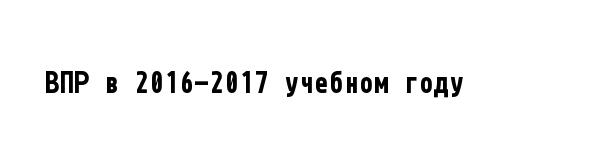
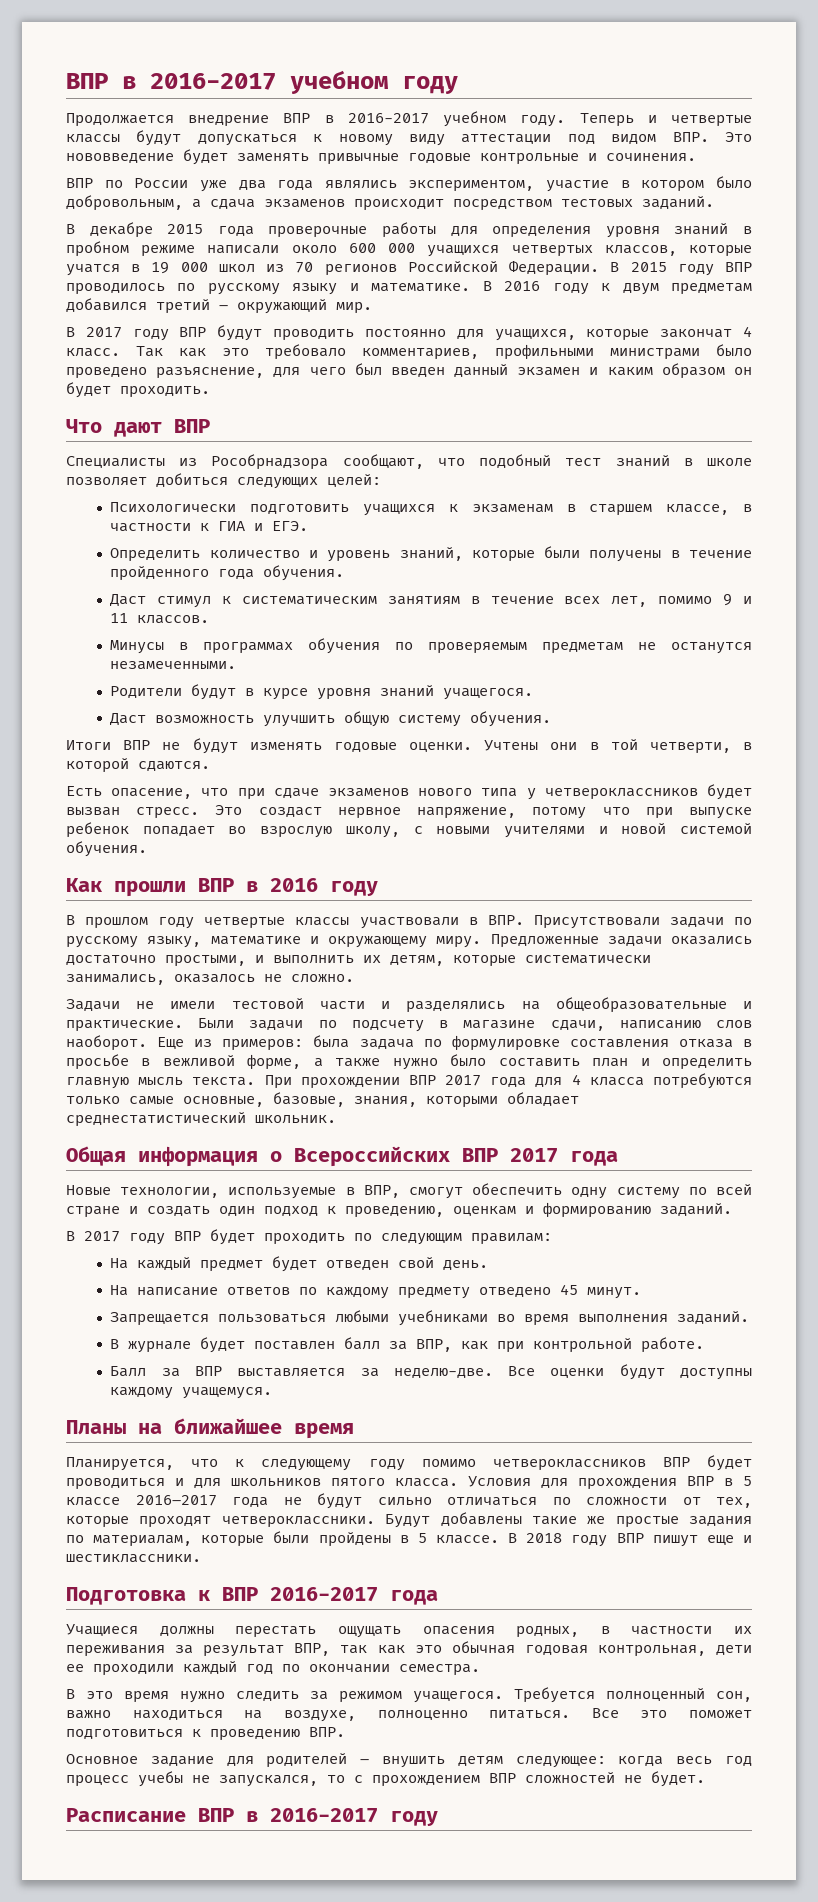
(463, 87) none -> [66,111,752,127] [66,130,752,146] [66,149,696,165] [66,176,752,192] [66,195,714,211] [66,222,753,238] [66,241,752,257] [66,261,753,276] [66,281,752,295] [66,298,372,314] [66,325,753,341] [66,344,752,360] [66,363,752,379] [66,382,210,398] [66,419,210,437] [66,454,752,470] [66,473,381,489] [110,502,752,516] [110,521,309,532] [110,546,752,562] [110,565,345,581] [110,594,752,608] [110,613,210,624] [110,638,752,654] [110,661,237,670] [110,684,534,700] [110,711,552,727] [66,738,752,754] [66,758,210,773] [66,784,752,800] [66,805,752,819] [66,822,752,838] [66,841,147,857] [66,878,378,897] [66,915,753,929] [66,934,752,948] [66,955,651,967] [66,974,354,985] [66,997,752,1013] [66,1018,752,1032] [66,1035,753,1051] [66,1054,753,1070] [66,1073,752,1089] [66,1092,579,1108] [66,1112,336,1127] [66,1146,618,1167] [66,1183,752,1199] [66,1202,732,1218] [66,1229,552,1245] [110,1256,489,1272] [110,1284,642,1299] [110,1310,750,1326] [110,1337,705,1353] [110,1364,752,1380] [110,1387,273,1399] [66,1418,354,1439] [66,1455,752,1471] [66,1476,752,1490] [66,1493,752,1509] [66,1512,752,1528] [66,1531,752,1547] [66,1554,201,1563] [66,1587,438,1605] [66,1624,752,1638] [66,1641,753,1657] [66,1661,480,1676] [66,1687,752,1703] [66,1708,752,1722] [66,1727,345,1741] [66,1753,752,1768] [66,1771,705,1787] [66,1808,438,1826] // Продолжается внедрение ВПР в 2016-2017 учебном году. Теперь и четвертые классы будут допускаться к новому виду аттестации под видом ВПР. Это нововведение будет заменять привычные годовые контрольные и сочинения. // ВПР по России уже два года являлись экспериментом, участие в котором было добровольным, а сдача экзаменов происходит посредством тестовых заданий. // В декабре 2015 года проверочные работы для определения уровня знаний в пробном режиме написали около 600 000 учащихся четвертых классов, которые учатся в 19 000 школ из 70 регионов Российской Федерации. В 2015 году ВПР проводилось по русскому языку и математике. В 2016 году к двум предметам добавился третий – окружающий мир. // В 2017 году ВПР будут проводить постоянно для учащихся, которые закончат 4 класс. Так как это требовало комментариев, профильными министрами было проведено разъяснение, для чего был введен данный экзамен и каким образом он будет проходить. // Что дают ВПР // Специалисты из Рособрнадзора сообщают, что подобный тест знаний в школе позволяет добиться следующих целей: // Психологически подготовить учащихся к экзаменам в старшем классе, в частности к ГИА и ЕГЭ. // Определить количество и уровень знаний, которые были получены в течение пройденного года обучения. // Даст стимул к систематическим занятиям в течение всех лет, помимо 9 и 11 классов. // Минусы в программах обучения по проверяемым предметам не останутся незамеченными. // Родители будут в курсе уровня знаний учащегося. // Даст возможность улучшить общую систему обучения. // Итоги ВПР не будут изменять годовые оценки. Учтены они в той четверти, в которой сдаются. // Есть опасение, что при сдаче экзаменов нового типа у четвероклассников будет вызван стресс. Это создаст нервное напряжение, потому что при выпуске ребенок попадает во взрослую школу, с новыми учителями и новой системой обучения. // Как прошли ВПР в 2016 году // В прошлом году четвертые классы участвовали в ВПР. Присутствовали задачи по русскому языку, математике и окружающему миру. Предложенные задачи оказались достаточно простыми, и выполнить их детям, которые систематически занимались, оказалось не сложно. // Задачи не имели тестовой части и разделялись на общеобразовательные и практические. Были задачи по подсчету в магазине сдачи, написанию слов наоборот. Еще из примеров: была задача по формулировке составления отказа в просьбе в вежливой форме, а также нужно было составить план и определить главную мысль текста. При прохождении ВПР 2017 года для 4 класса потребуются только самые основные, базовые, знания, которыми обладает среднестатистический школьник. // Общая информация о Всероссийских ВПР 2017 года // Новые технологии, используемые в ВПР, смогут обеспечить одну систему по всей стране и создать один подход к проведению, оценкам и формированию заданий. // В 2017 году ВПР будет проходить по следующим правилам: // На каждый предмет будет отведен свой день. // На написание ответов по каждому предмету отведено 45 минут. // Запрещается пользоваться любыми учебниками во время выполнения заданий. // В журнале будет поставлен балл за ВПР, как при контрольной работе. // Балл за ВПР выставляется за неделю-две. Все оценки будут доступны каждому учащемуся. // Планы на ближайшее время // Планируется, что к следующему году помимо четвероклассников ВПР будет проводиться и для школьников пятого класса. Условия для прохождения ВПР в 5 классе 2016–2017 года не будут сильно отличаться по сложности от тех, которые проходят четвероклассники. Будут добавлены такие же простые задания по материалам, которые были пройдены в 5 классе. В 2018 году ВПР пишут еще и шестиклассники. // Подготовка к ВПР 2016-2017 года // Учащиеся должны перестать ощущать опасения родных, в частности их переживания за результат ВПР, так как это обычная годовая контрольная, дети ее проходили каждый год по окончании семестра. // В это время нужно следить за режимом учащегося. Требуется полноценный сон, важно находиться на воздухе, полноценно питаться. Все это поможет подготовиться к проведению ВПР. // Основное задание для родителей – внушить детям следующее: когда весь год процесс учебы не запускался, то с прохождением ВПР сложностей не будет. // Расписание ВПР в 2016-2017 году

